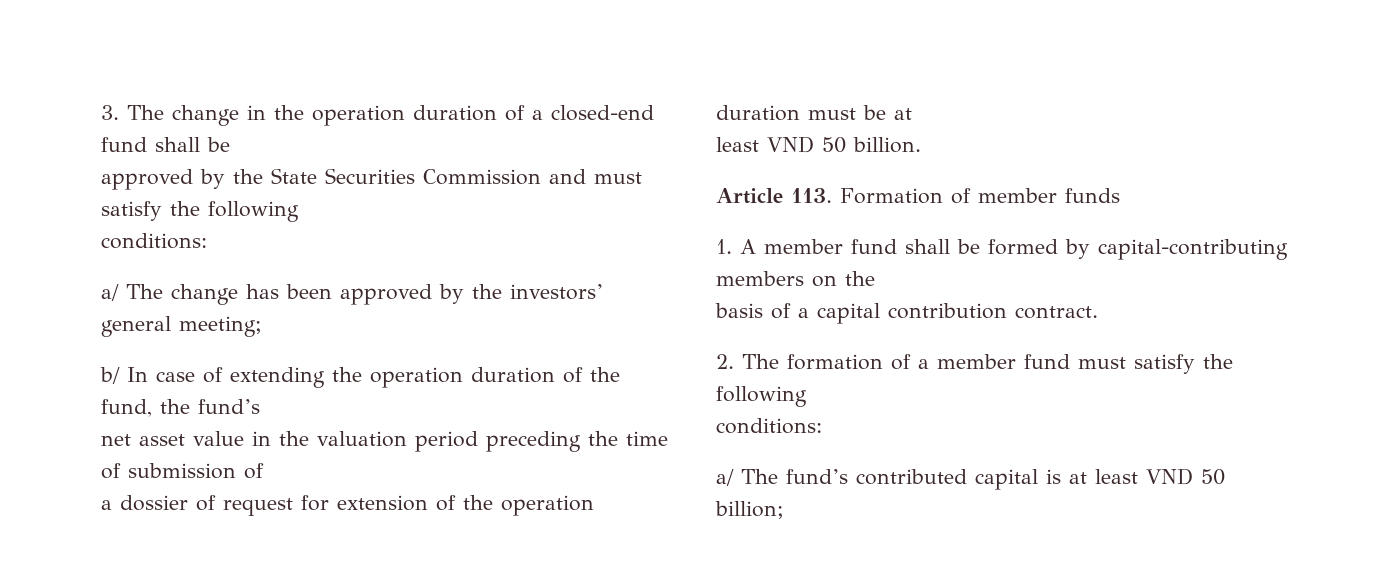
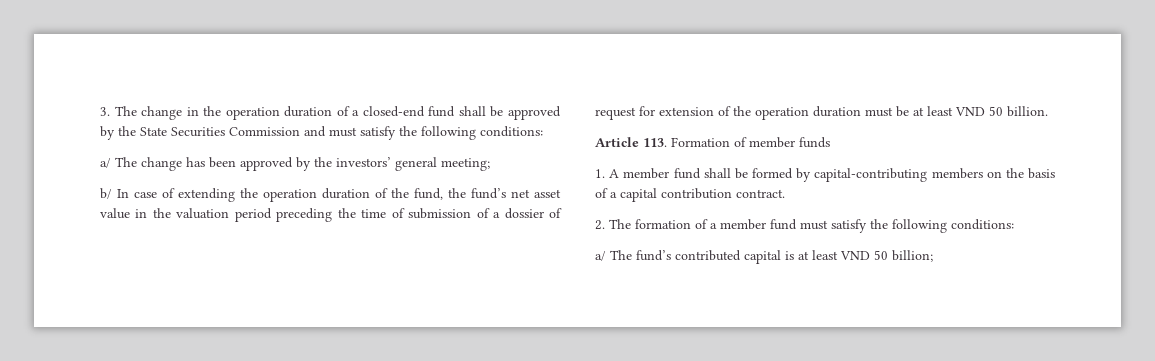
(230, 144) // -> (504, 111) none
(299, 211) // -> (476, 133) none
(260, 406) // -> (506, 193) none
(264, 471) // -> (490, 213) none
(912, 114) // -> (924, 111) none
(875, 278) // -> (1024, 173) none
(807, 396) // -> (947, 226) none

